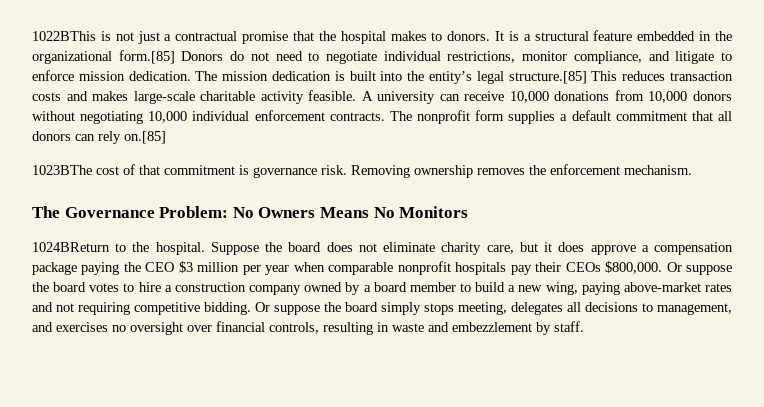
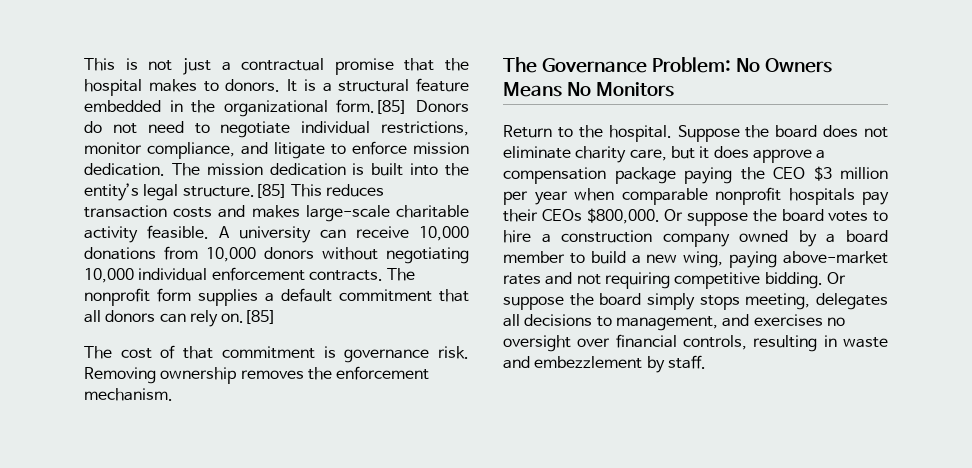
[32,31,96,41] 1022BThis -> [84,58,115,71] This
[32,165,92,175] 1023BThe -> [84,346,112,359] The
[32,242,110,252] 1024BReturn -> [503,125,552,138] Return

